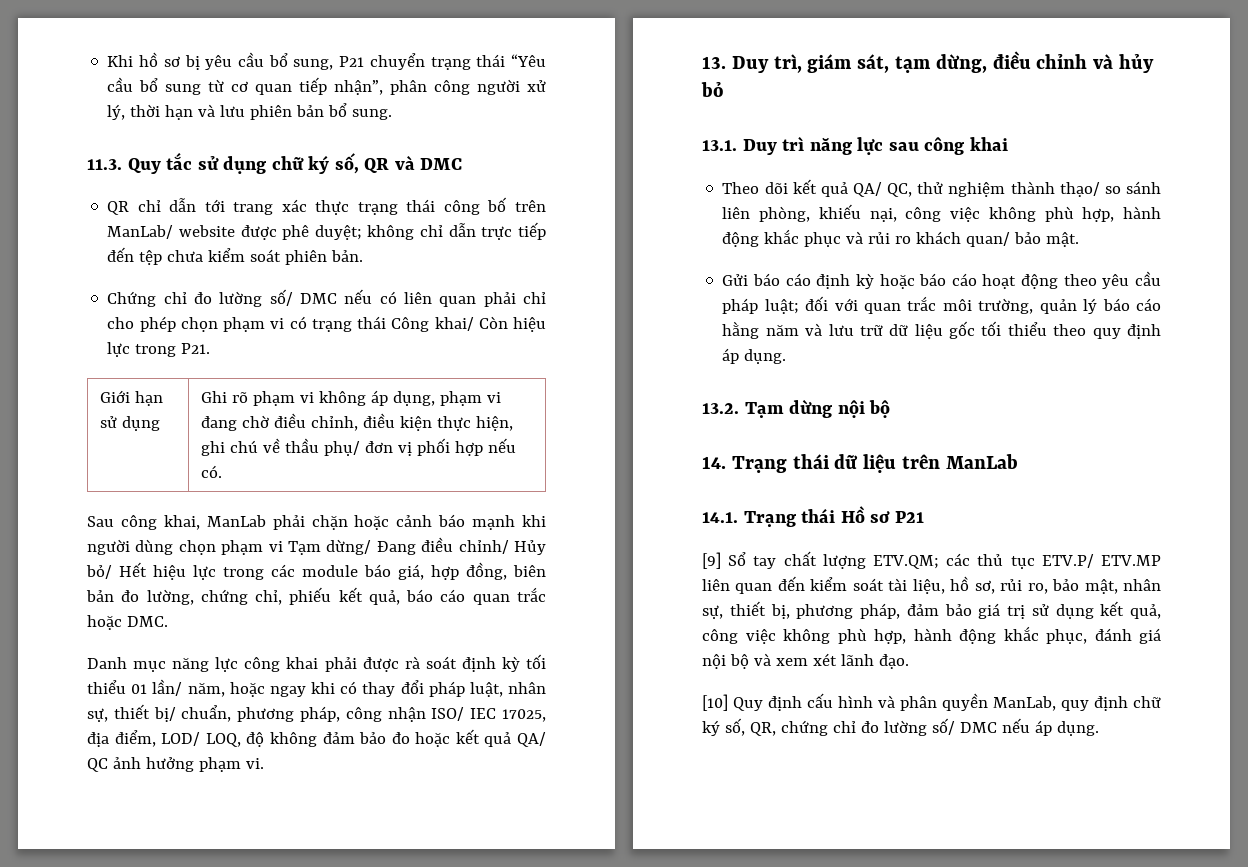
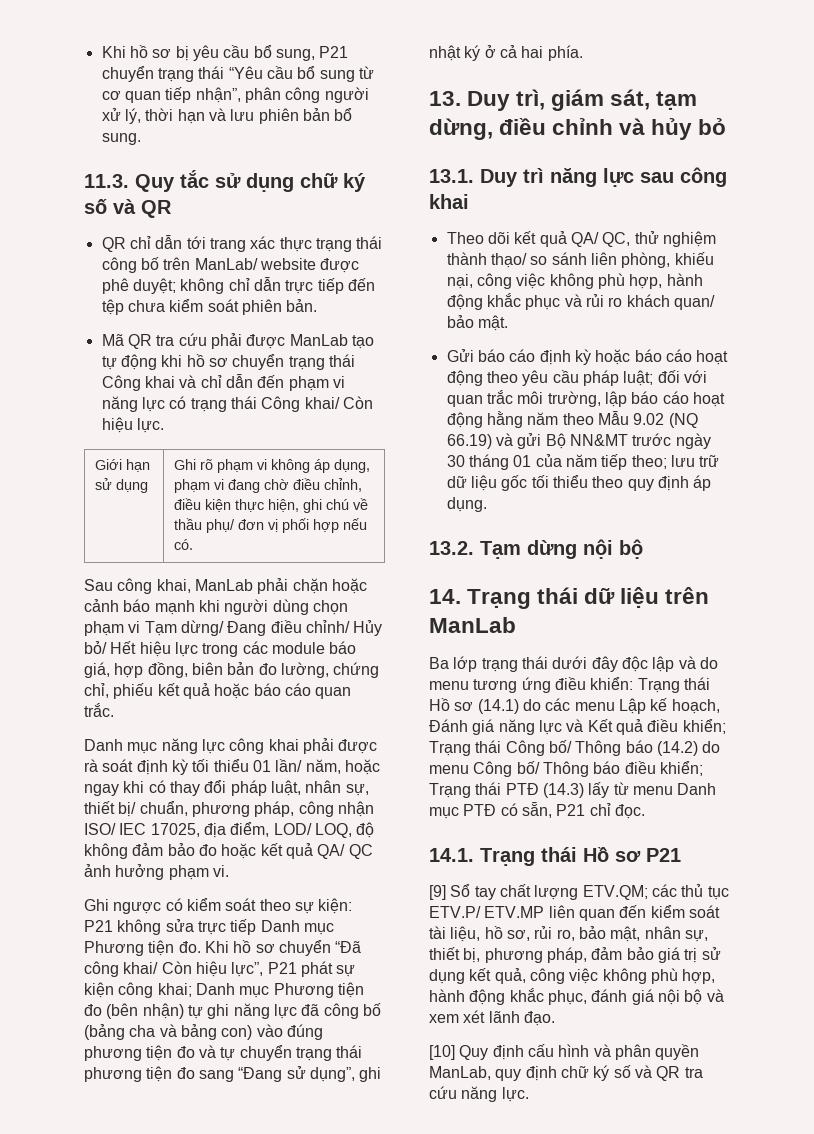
[334,153,463,174] số, QR và DMC -> [84,199,172,218] số và QR
[107,289,546,307] [107,316,285,332] Chứng chỉ đo lường số/ DMC nếu có liên quan phải chỉ cho phép chọn phạm vi -> [101,333,374,349] [101,354,355,370] [101,374,345,391] [101,396,165,412] Mã QR tra cứu phải được ManLab tạo tự động khi hồ sơ chuyển trạng thái Công khai và chỉ dẫn đến phạm vi năng lực
[107,342,211,357] lực trong P21. -> [136,418,164,433] lực.
[368,590,400,605] quả, -> [182,683,250,699] quả hoặc
[516,587,546,602] [87,615,168,630] trắc hoặc DMC. -> [84,703,114,717] trắc.
(264, 763) none -> [84,898,353,914] [84,919,334,935] [84,940,362,956] [84,961,356,977] [84,982,364,998] [84,1003,381,1019] [84,1024,323,1040] [84,1045,363,1061] [84,1066,382,1082] [429,45,583,61] // Ghi ngược có kiểm soát theo sự kiện: P21 không sửa trực tiếp Danh mục Phương tiện đo. Khi hồ sơ chuyển “Đã công khai/ Còn hiệu lực”, P21 phát sự kiện công khai; Danh mục Phương tiện đo (bên nhận) tự ghi năng lực đã công bố (bảng cha và bảng con) vào đúng phương tiện đo và tự chuyển trạng thái phương tiện đo sang “Đang sử dụng”, ghi nhật ký ở cả hai phía.
[1039,298,1161,314] [722,321,823,339] quản lý báo cáo hằng năm và -> [604,391,725,407] [446,411,698,428] [446,433,711,449] [446,454,667,470] lập báo cáo hoạt động hằng năm theo Mẫu 9.02 (NQ 66.19) và gửi Bộ NN&MT trước ngày 30 tháng 01 của năm tiếp theo;
(1018, 461) none -> [429,656,718,672] [429,677,710,693] [429,698,720,714] [429,719,726,735] [429,740,721,756] [429,761,703,777] [429,782,717,798] [429,802,645,819] // Ba lớp trạng thái dưới đây độc lập và do menu tương ứng điều khiển: Trạng thái Hồ sơ (14.1) do các menu Lập kế hoạch, Đánh giá năng lực và Kết quả điều khiển; Trạng thái Công bố/ Thông báo (14.2) do menu Công bố/ Thông báo điều khiển; Trạng thái PTĐ (14.3) lấy từ menu Danh mục PTĐ có sẵn, P21 chỉ đọc.
[724,718,1099,736] số, QR, chứng chỉ đo lường số/ DMC nếu áp dụng. -> [613,1065,703,1081] [429,1086,529,1102] số và QR tra cứu năng lực.

